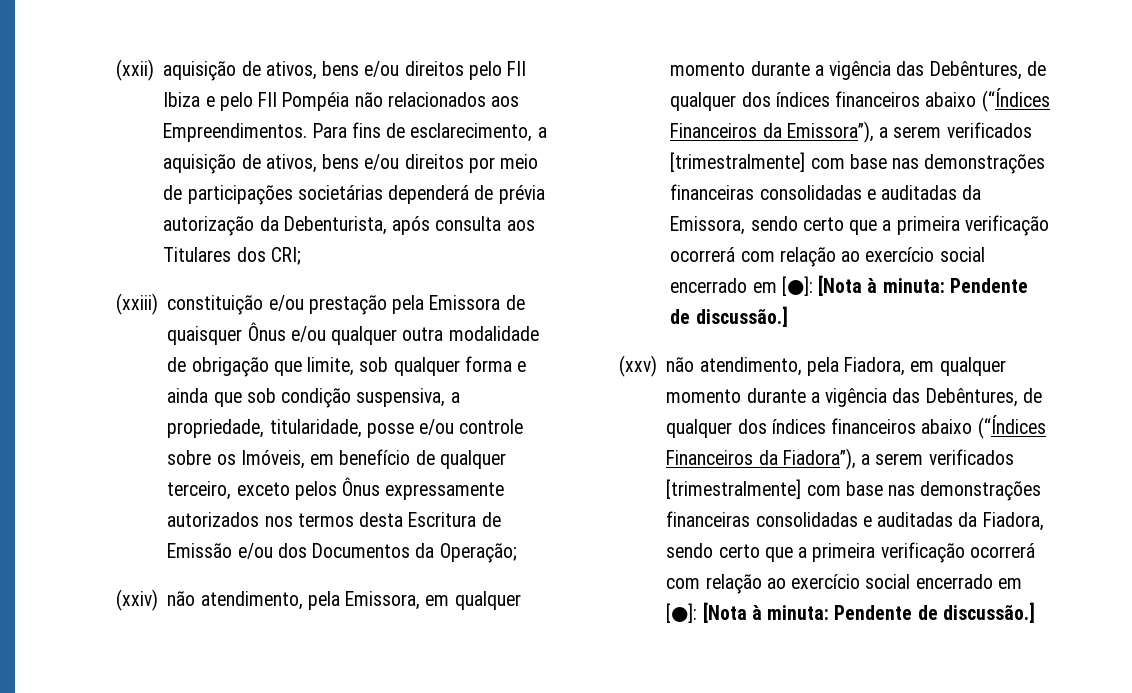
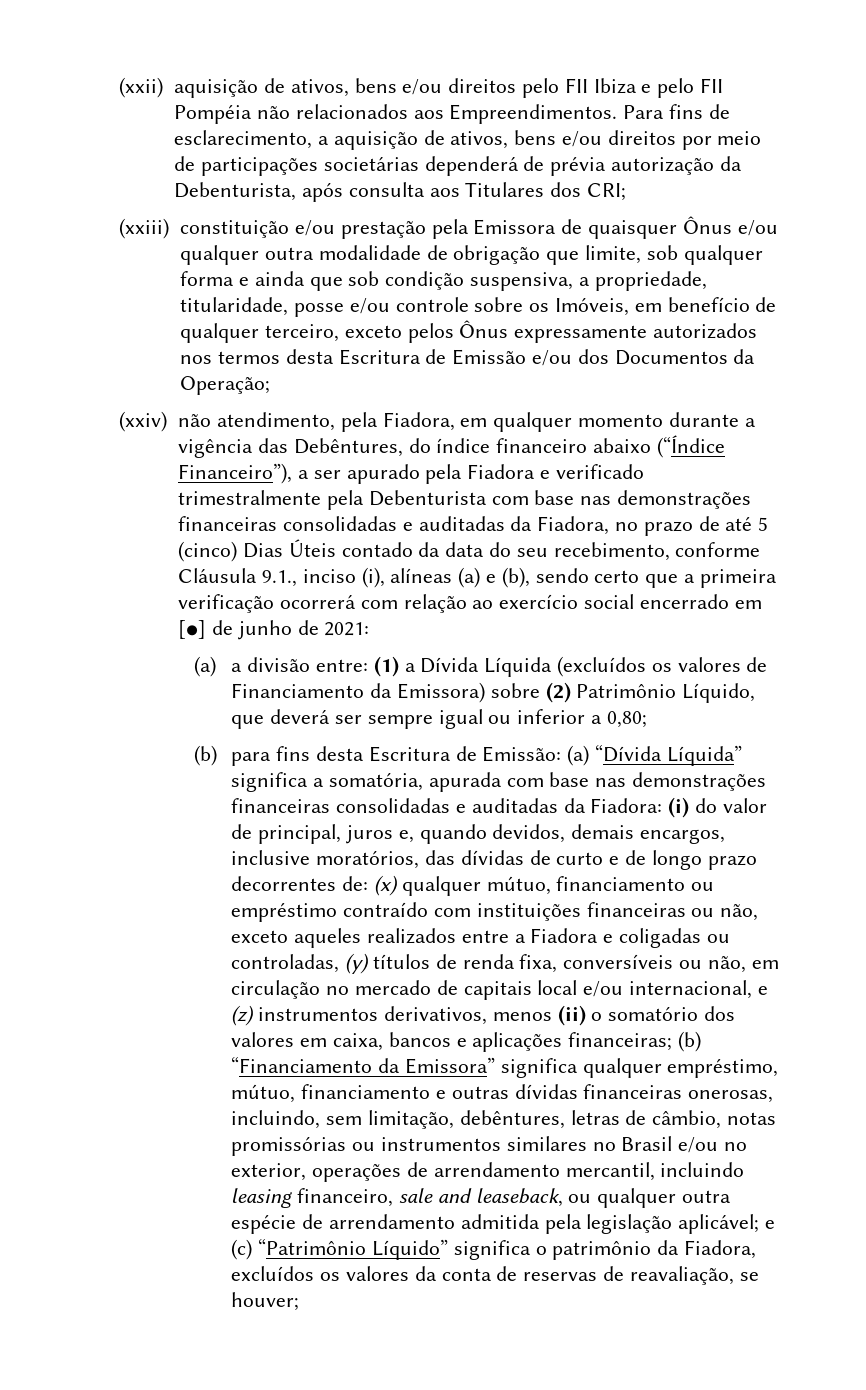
[345,591,521,610] [670,61,1046,80] [670,88,1050,112] [670,121,1032,143] [670,152,1046,174] [670,184,982,200] [670,216,746,235] Emissora, em qualquer momento durante a vigência das Debêntures, de qualquer dos índices financeiros abaixo (“Índices Financeiros da Emissora”), a serem verificados [trimestralmente] com base nas demonstrações financeiras consolidadas e auditadas da Emissora, -> [382,412,756,432] [178,435,725,458] [178,463,644,484] [178,490,751,510] [178,516,769,536] [178,539,761,562] [178,567,530,588] Fiadora, em qualquer momento durante a vigência das Debêntures, do índice financeiro abaixo (“Índice Financeiro”), a ser apurado pela Fiadora e verificado trimestralmente pela Debenturista com base nas demonstrações financeiras consolidadas e auditadas da Fiadora, no prazo de até 5 (cinco) Dias Úteis contado da data do seu recebimento, conforme Cláusula 9.1., inciso (i), alíneas (a) e (b),
[781,275,1028,296] [670,306,788,327] [618,355,1006,377] [666,388,1042,407] [666,415,1046,439] [666,448,1014,470] [666,479,1042,501] [666,511,1044,531] [666,542,1035,563] [666,574,1022,594] [666,602,1035,623] [●]: [Nota à minuta: Pendente de discussão.] // (xxv) não atendimento, pela Fiadora, em qualquer momento durante a vigência das Debêntures, de qualquer dos índices financeiros abaixo (“Índices Financeiros da Fiadora”), a serem verificados [trimestralmente] com base nas demonstrações financeiras consolidadas e auditadas da Fiadora, sendo certo que a primeira verificação ocorrerá com relação ao exercício social encerrado em [●]: [Nota à minuta: Pendente de discussão.] -> [178,620,370,640] [194,656,768,677] [231,682,756,703] [231,709,647,729] [194,744,742,766] [231,772,767,792] [231,797,767,818] [231,824,726,844] [231,850,757,870] [231,875,715,896] [231,902,759,922] [231,928,730,948] [231,953,779,974] [231,980,768,1000] [231,1005,736,1026] [231,1031,702,1052] [231,1056,779,1078] [231,1084,774,1103] [231,1110,777,1129] [231,1136,748,1156] [231,1162,745,1182] [231,1188,732,1208] [231,1214,776,1234] [231,1238,757,1260] [231,1266,759,1285] [231,1292,300,1311] [●] de junho de 2021: // (a) a divisão entre: (1) a Dívida Líquida (excluídos os valores de Financiamento da Emissora) sobre (2) Patrimônio Líquido, que deverá ser sempre igual ou inferior a 0,80; // (b) para fins desta Escritura de Emissão: (a) “Dívida Líquida” significa a somatória, apurada com base nas demonstrações financeiras consolidadas e auditadas da Fiadora: (i) do valor de principal, juros e, quando devidos, demais encargos, inclusive moratórios, das dívidas de curto e de longo prazo decorrentes de: (x) qualquer mútuo, financiamento ou empréstimo contraído com instituições financeiras ou não, exceto aqueles realizados entre a Fiadora e coligadas ou controladas, (y) títulos de renda fixa, conversíveis ou não, em circulação no mercado de capitais local e/ou internacional, e (z) instrumentos derivativos, menos (ii) o somatório dos valores em caixa, bancos e aplicações financeiras; (b) “Financiamento da Emissora” significa qualquer empréstimo, mútuo, financiamento e outras dívidas financeiras onerosas, incluindo, sem limitação, debêntures, letras de câmbio, notas promissórias ou instrumentos similares no Brasil e/ou no exterior, operações de arrendamento mercantil, incluindo leasing financeiro, sale and leaseback, ou qualquer outra espécie de arrendamento admitida pela legislação aplicável; e (c) “Patrimônio Líquido” significa o patrimônio da Fiadora, excluídos os valores da conta de reservas de reavaliação, se houver;

